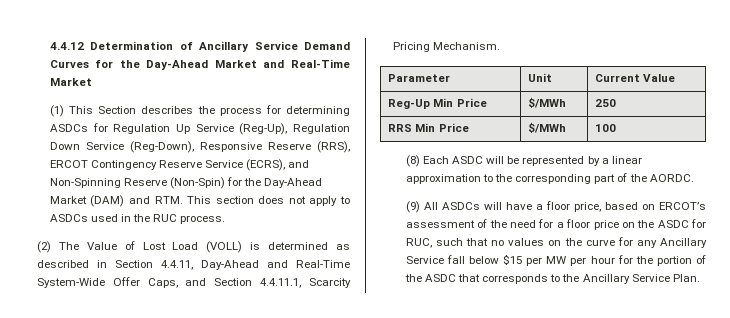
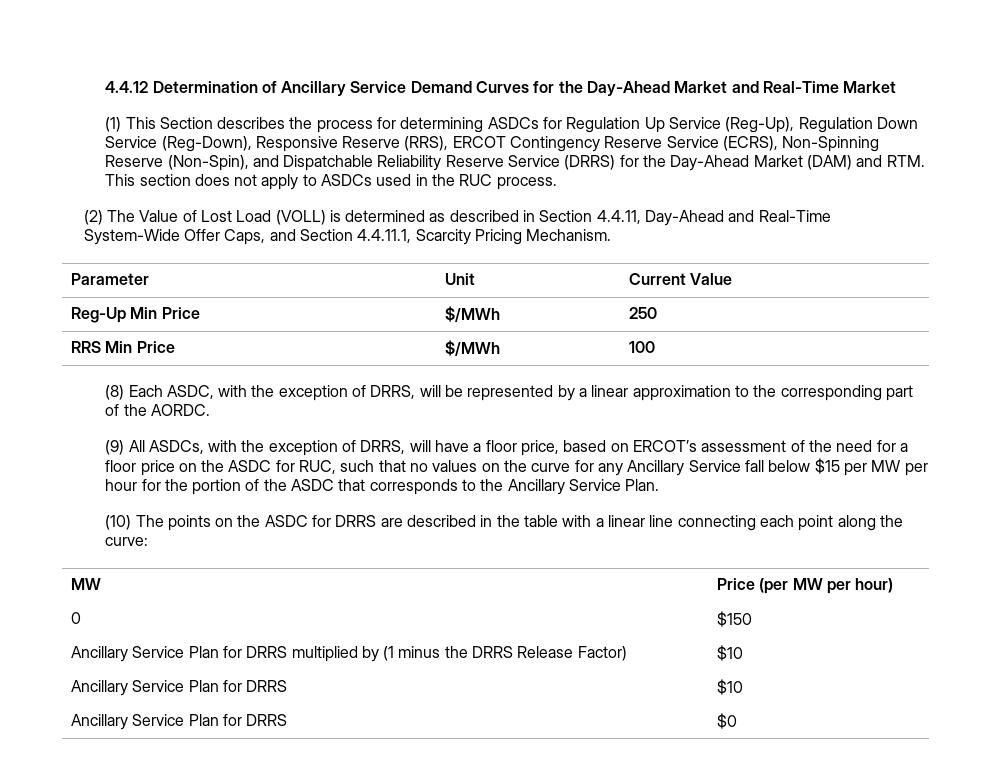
[288,160,310,168] and -> (779, 143) none
[170,177,226,189] (Non-Spin) -> [167,155,616,171] (Non-Spin), and Dispatchable Reliability Reserve Service (DRRS)
[452,156,484,164] ASDC -> [166,385,416,401] ASDC, with the exception of DRRS,
[441,202,480,210] ASDCs -> [148,440,406,456] ASDCs, with the exception of DRRS,
(700, 278) none -> [105,515,903,531] [105,537,149,546] [70,578,101,590] [716,578,894,594] [70,612,81,624] [716,611,752,627] [70,646,627,662] [716,645,743,661] [70,680,288,696] [716,679,743,695] [70,714,288,730] [716,713,737,729] // (10) The points on the ASDC for DRRS are described in the table with a linear line connecting each point along the curve: // MW | Price (per MW per hour) // 0 | $150 // Ancillary Service Plan for DRRS multiplied by (1 minus the DRRS Release Factor) | $10 // Ancillary Service Plan for DRRS | $10 // Ancillary Service Plan for DRRS | $0

